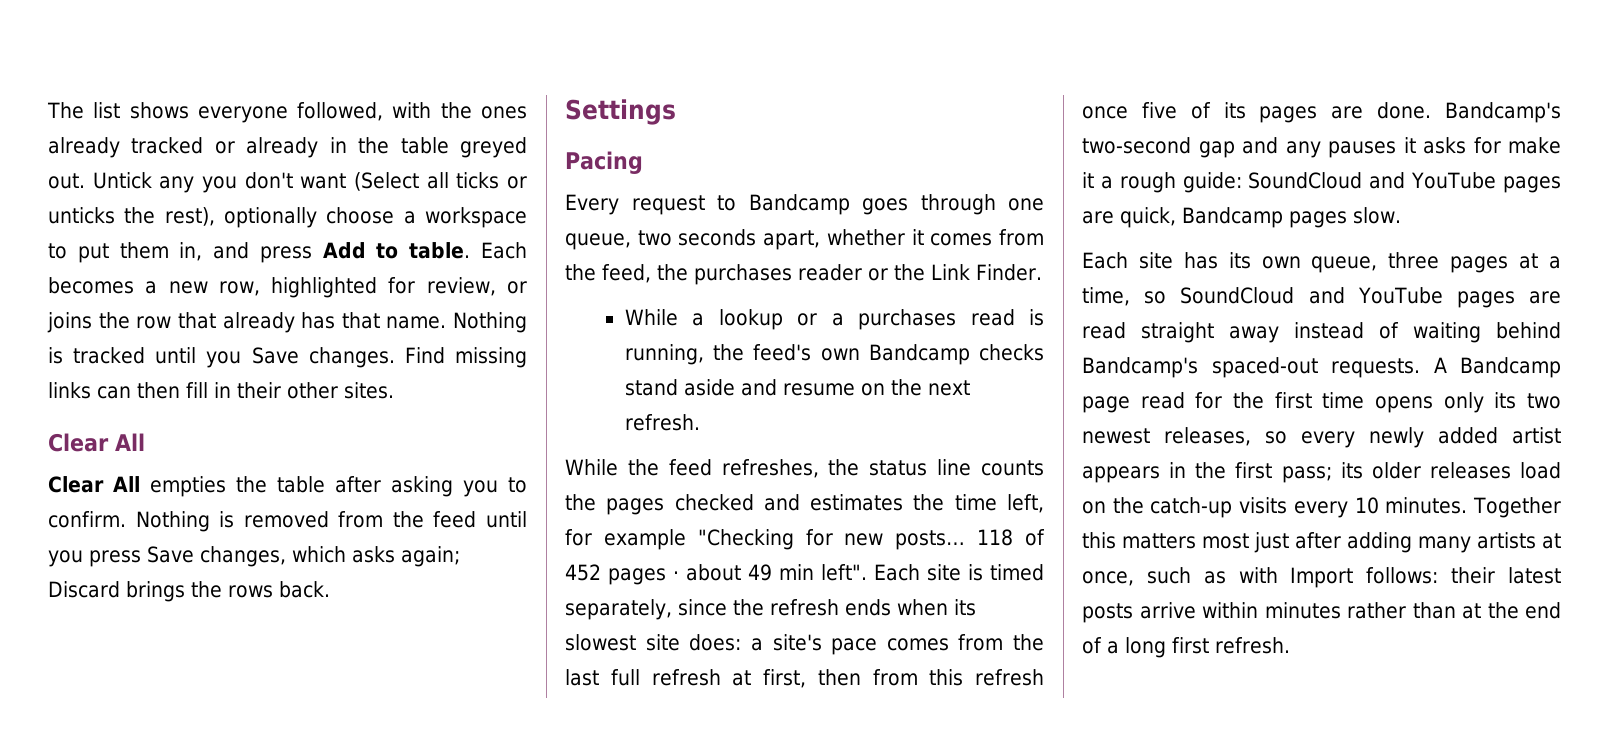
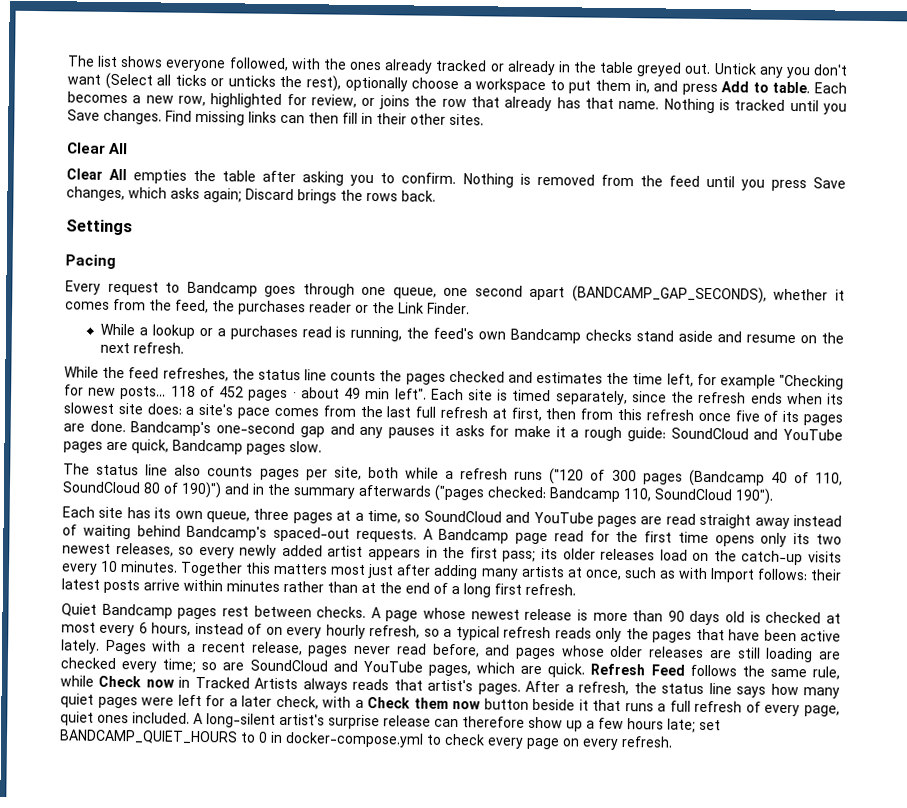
[637,229,821,250] two seconds apart, -> [443,285,767,304] one second apart (BANDCAMP_GAP_SECONDS),
[1082,137,1191,154] two-second -> [216,422,296,435] one-second
(1401, 215) none -> [63,463,844,487] [62,481,774,505] // The status line also counts pages per site, both while a refresh runs ("120 of 300 pages (Bandcamp 40 of 110, SoundCloud 80 of 190)") and in the summary afterwards ("pages checked: Bandcamp 110, SoundCloud 190").
(1290, 645) none -> [61,603,842,626] [61,622,842,643] [61,639,841,663] [60,657,841,680] [60,675,841,699] [60,693,840,717] [60,711,721,733] [59,729,673,750] // Quiet Bandcamp pages rest between checks. A page whose newest release is more than 90 days old is checked at most every 6 hours, instead of on every hourly refresh, so a typical refresh reads only the pages that have been active lately. Pages with a recent release, pages never read before, and pages whose older releases are still loading are checked every time; so are SoundCloud and YouTube pages, which are quick. Refresh Feed follows the same rule, while Check now in Tracked Artists always reads that artist's pages. After a refresh, the status line says how many quiet pages were left for a later check, with a Check them now button beside it that runs a full refresh of every page, quiet ones included. A long-silent artist's surprise release can therefore show up a few hours late; set BANDCAMP_QUIET_HOURS to 0 in docker-compose.yml to check every page on every refresh.

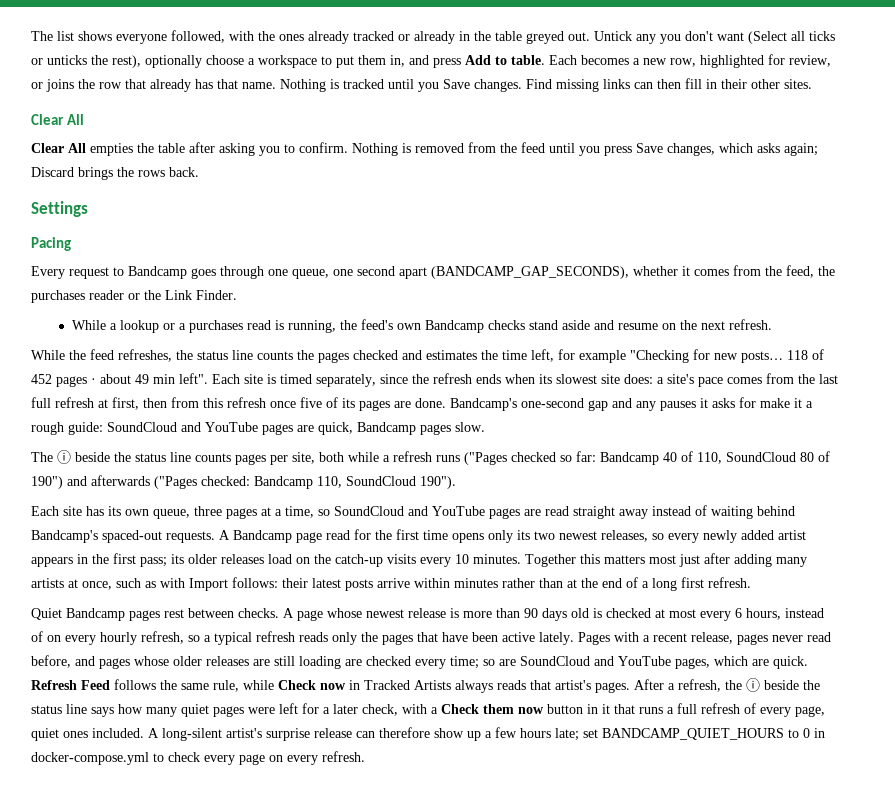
[96,464,202,477] status line also -> [57,450,191,464] ⓘ beside the status line
[549,468,765,487] ("120 of 300 pages (Bandcamp -> [464,451,659,465] ("Pages checked so far: Bandcamp
[181,481,485,502] 190)") and in the summary afterwards ("pages -> [31,475,197,489] 190") and afterwards ("Pages
(657, 688) none -> [746,678,820,692] ⓘ beside the
[532,698,576,711] beside -> [587,704,598,714] in

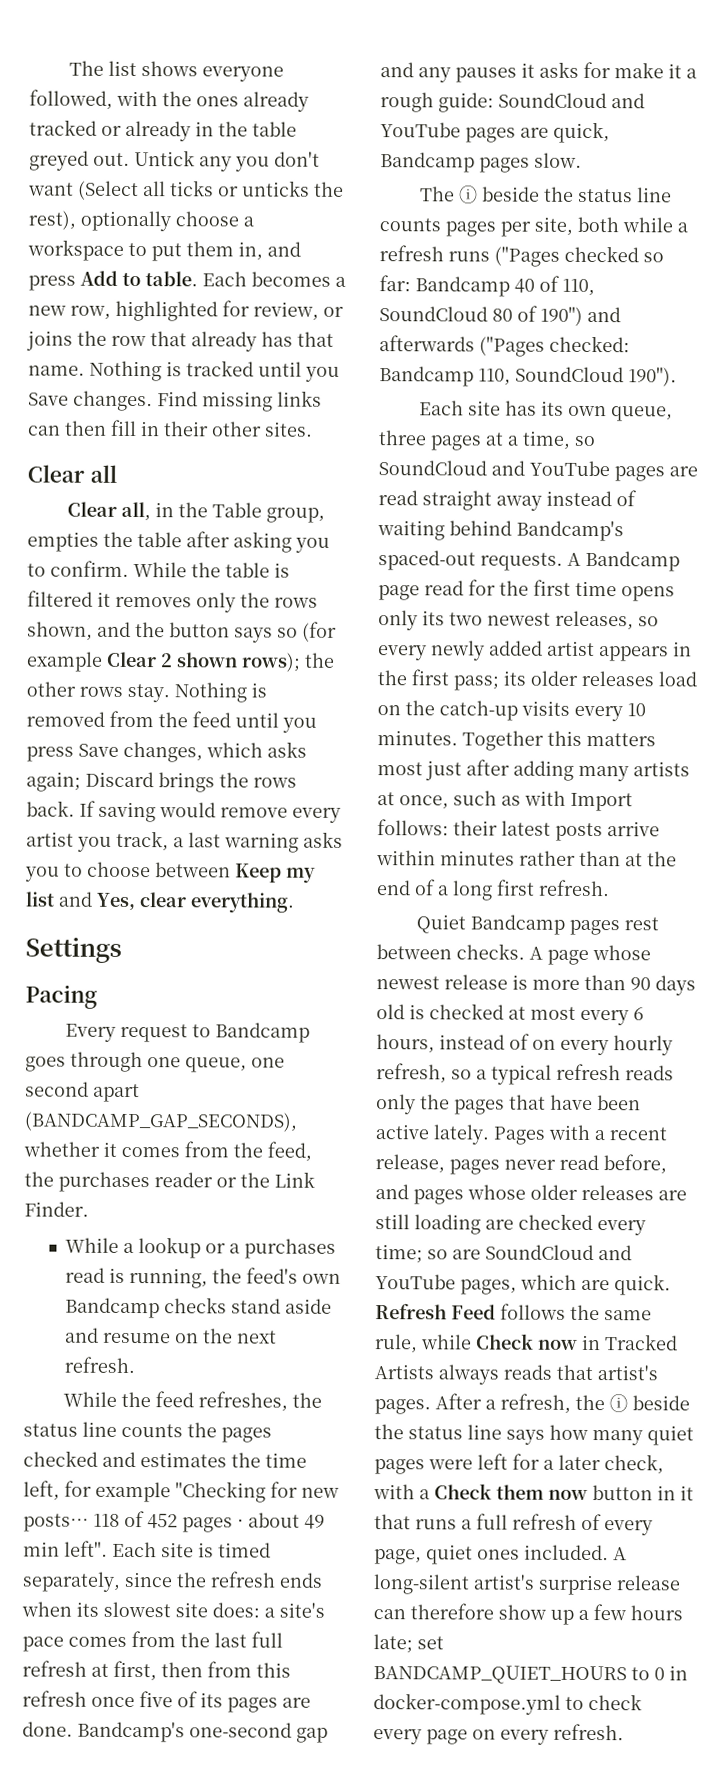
[67,114,85,125] [31,143,86,153] All // Clear All -> [89,464,117,483] [66,501,325,523] all // Clear all, in the Table group,
(348, 147) none -> [133,562,290,578] [27,590,318,613] [27,621,337,643] [26,651,335,672] [26,681,170,703] While the table is filtered it removes only the rows shown, and the button says so (for example Clear 2 shown rows); the other rows stay.
(199, 172) none -> [79,800,341,823] [26,830,343,853] [25,861,316,883] [25,891,295,913] If saving would remove every artist you track, a last warning asks you to choose between Keep my list and Yes, clear everything.

